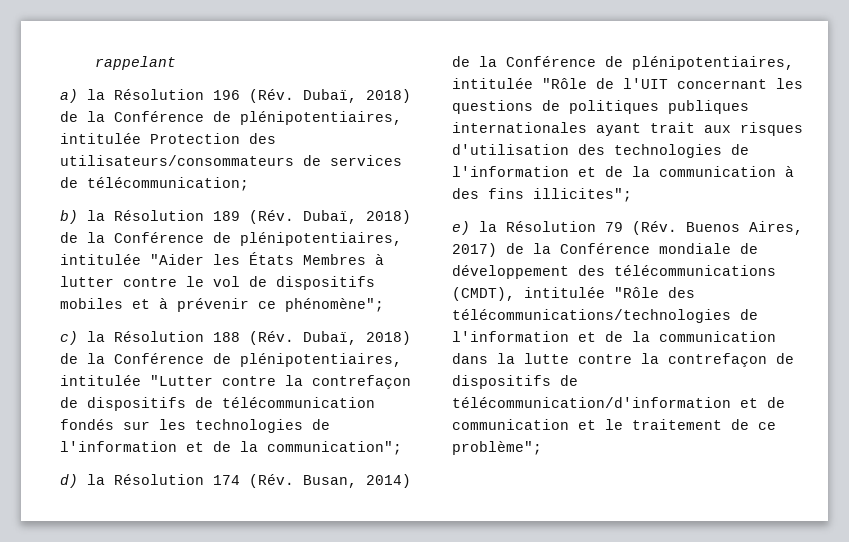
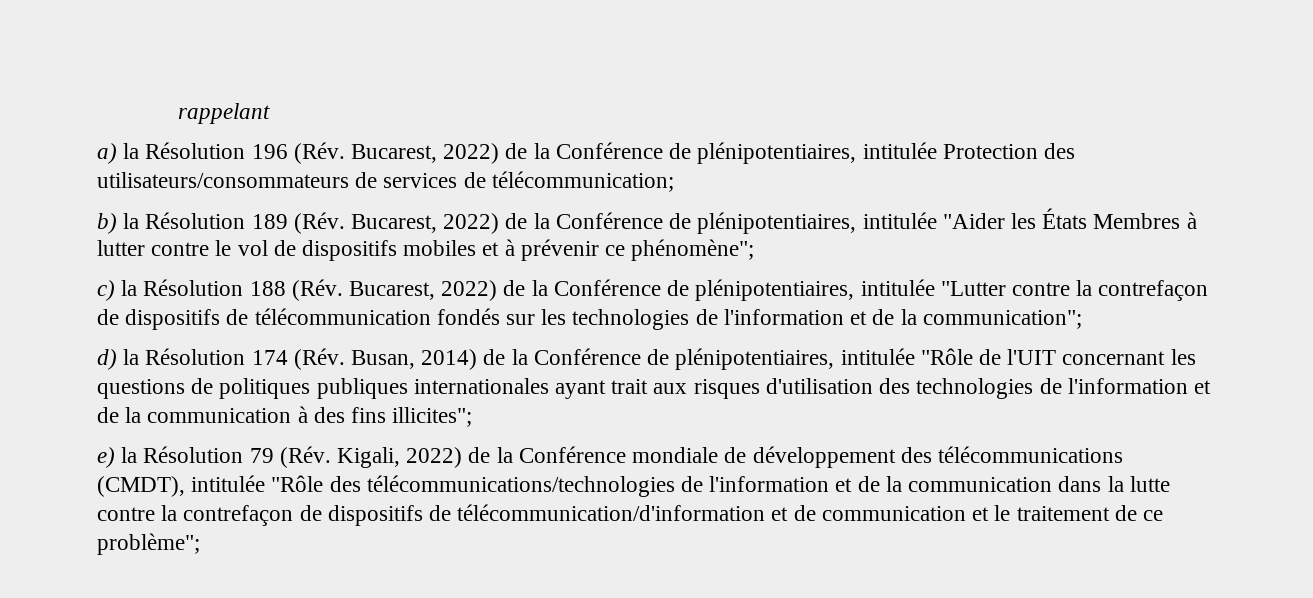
[303,89,411,103] Dubaï, 2018) -> [351,143,500,164] Bucarest, 2022)
[303,210,411,224] Dubaï, 2018) -> [351,213,500,234] Bucarest, 2022)
[303,331,411,345] Dubaï, 2018) -> [349,280,498,301] Bucarest, 2022)
[686,221,803,235] [452,243,497,257] Buenos Aires, 2017) -> [337,447,463,468] Kigali, 2022)

